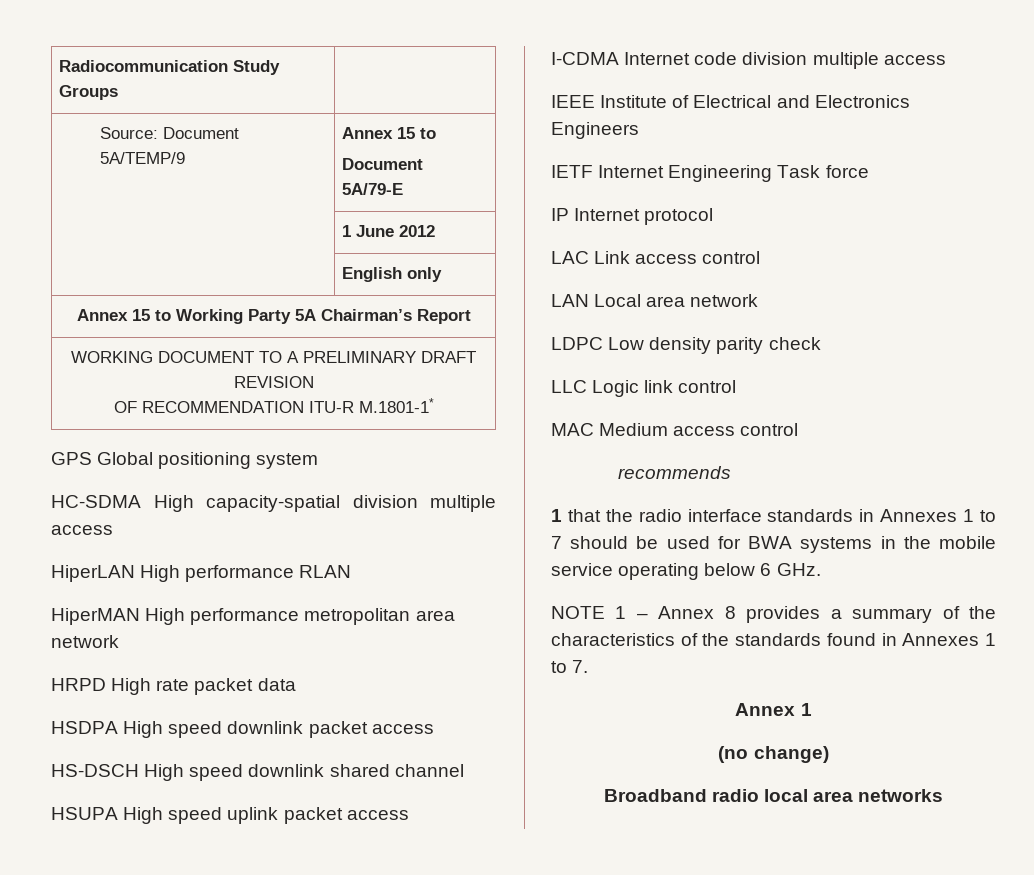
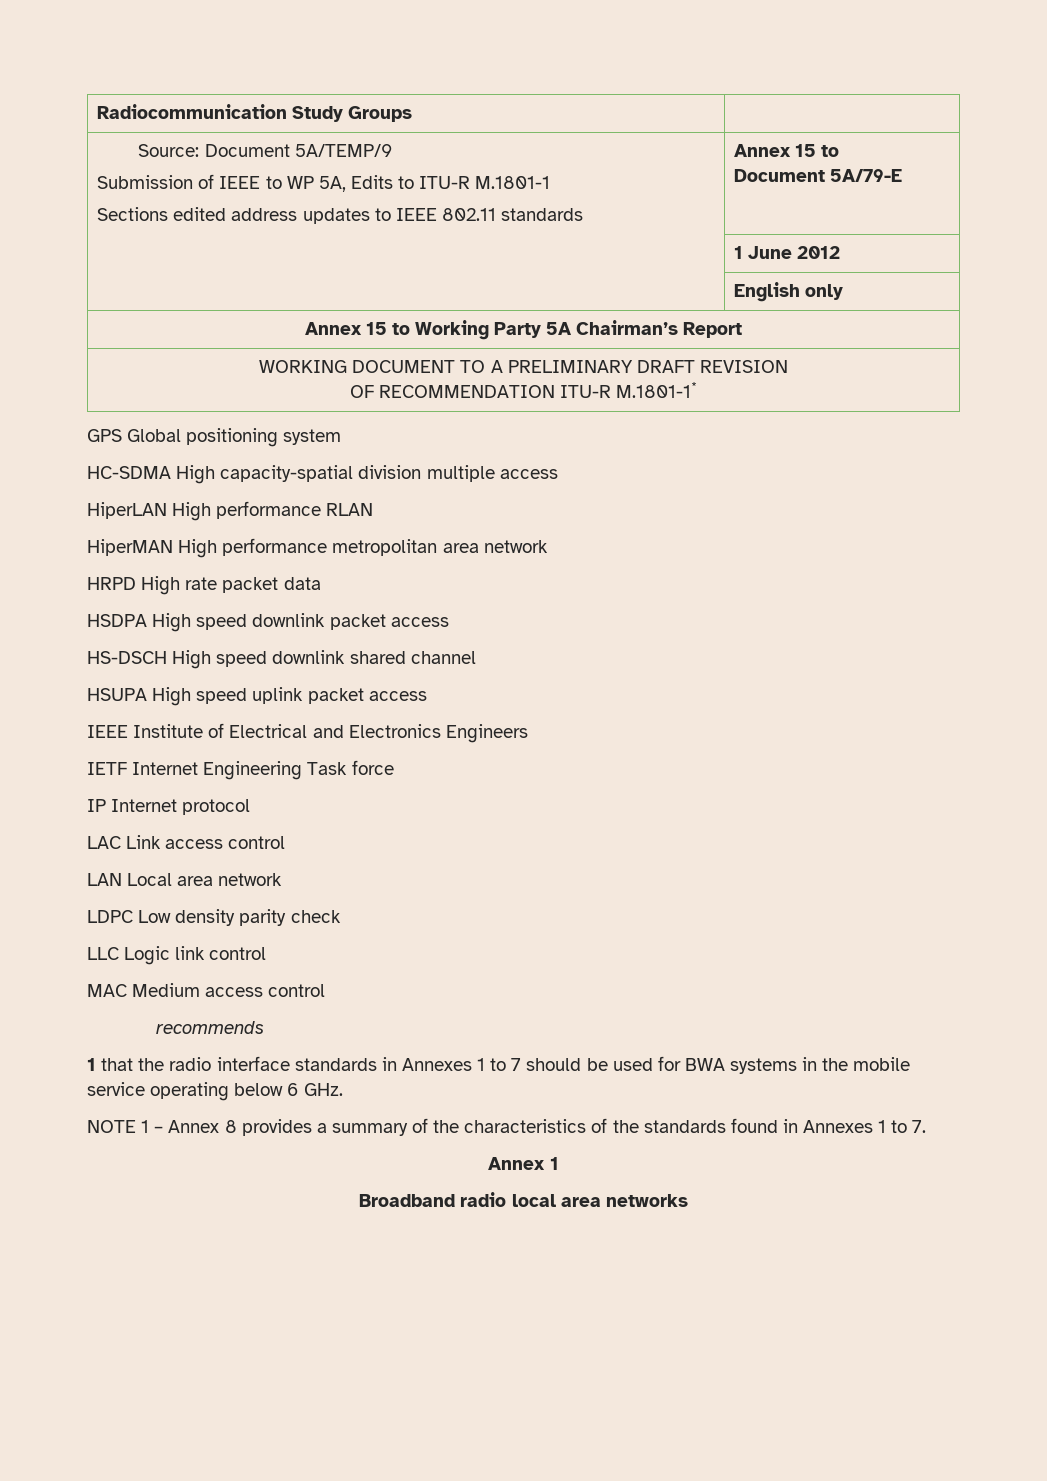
(185, 158) none -> [97,174,551,192] [97,207,584,224] // Submission of IEEE to WP 5A, Edits to ITU-R M.1801-1 // Sections edited address updates to IEEE 802.11 standards
[551,52,946,69] // I-CDMA Internet code division multiple access -> (427, 696) none
[718,746,829,763] // (no change) -> (559, 1163) none

